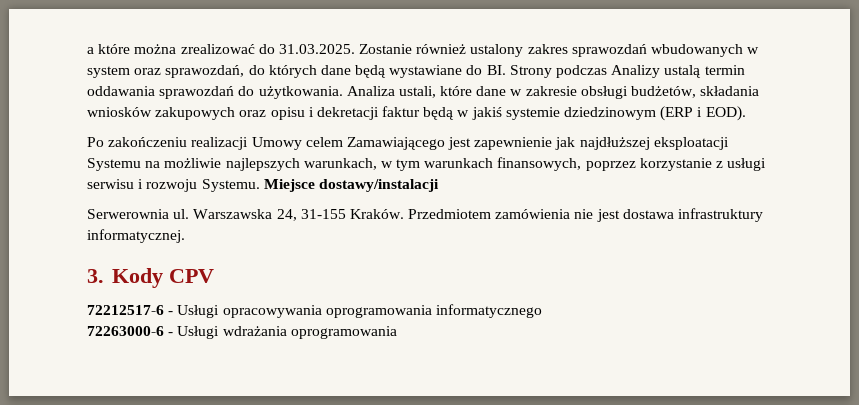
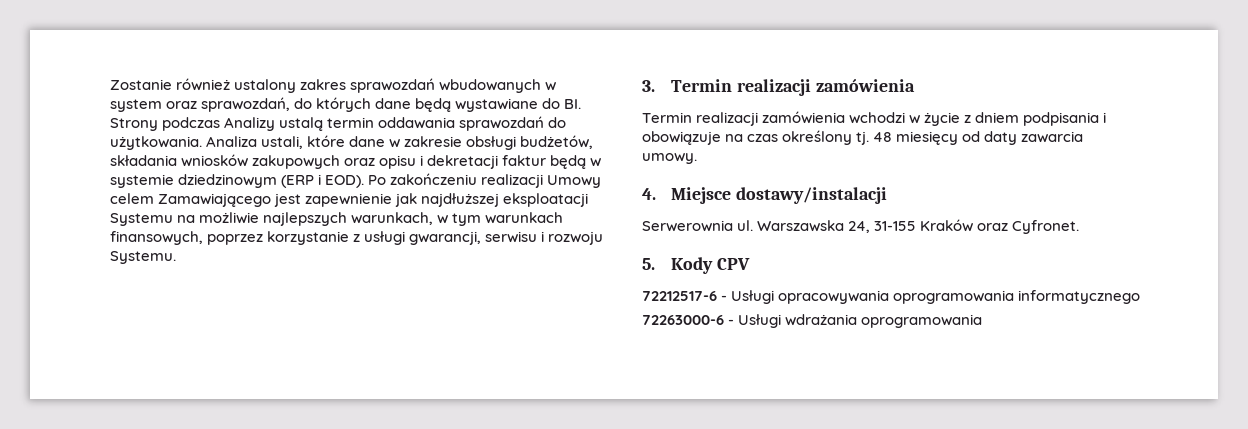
[87,44,355,54] a które można zrealizować do 31.03.2025. -> (110, 84) none
[471,107,502,120] jakiś -> (602, 162) none
(746, 113) // -> (365, 181) none
(767, 164) none -> [409,231,482,245] gwarancji,
(260, 185) none -> [642,79,915,96] [642,111,1107,126] [642,130,1084,145] [642,153,697,164] [642,188,656,200] // 3. Termin realizacji zamówienia // Termin realizacji zamówienia wchodzi w życie z dniem podpisania i obowiązuje na czas określony tj. 48 miesięcy od daty zawarcia umowy. // 4.
[349,208,764,222] [87,229,185,243] [87,269,104,283] Kraków. Przedmiotem zamówienia nie jest dostawa infrastruktury informatycznej. // 3. -> [920,219,1080,234] [642,258,655,270] Kraków oraz Cyfronet. // 5.

